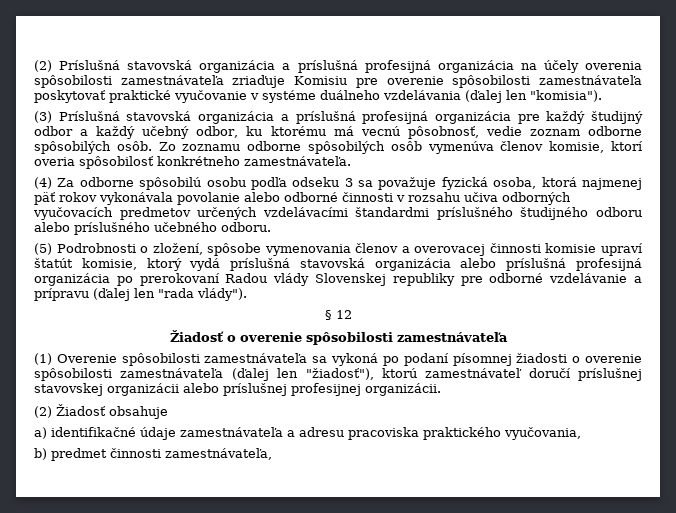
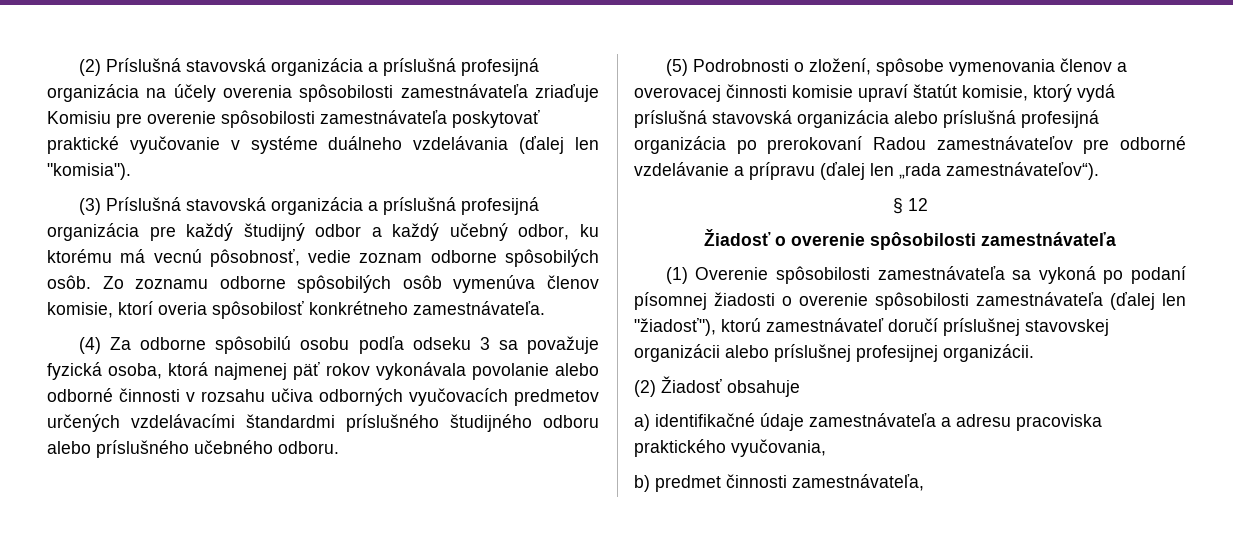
[273,273,455,286] vlády Slovenskej republiky -> [936,136,1073,150] zamestnávateľov
[158,288,247,301] "rada vlády"). -> [899,162,1099,180] „rada zamestnávateľov“).

